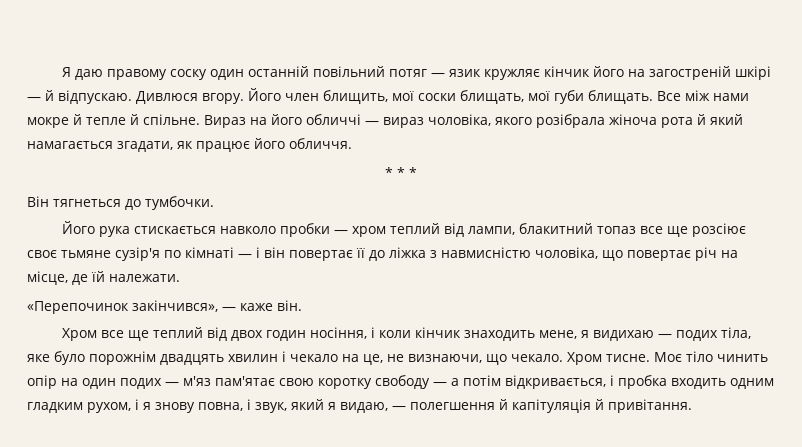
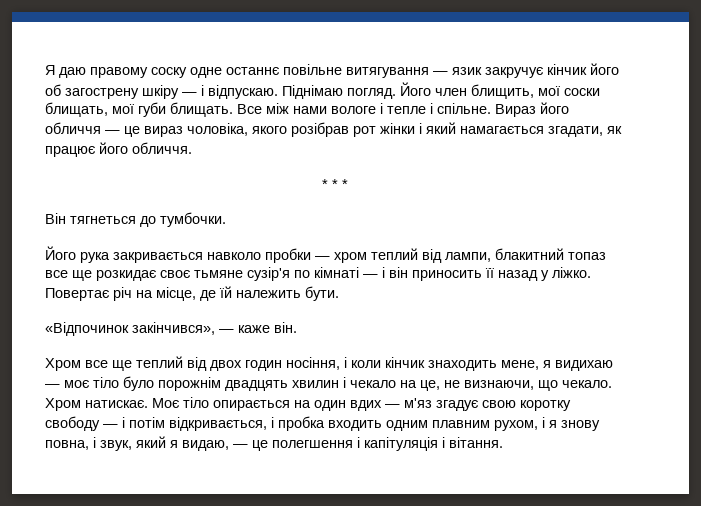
[210,66,428,80] один останній повільний потяг -> [190,64,429,78] одне останнє повільне витягування
[484,69,541,80] кружляє -> [485,67,544,78] закручує
[628,66,772,80] [27,90,244,104] на загостреній шкірі — й відпускаю. Дивлюся вгору. -> [45,84,396,99] об загострену шкіру — і відпускаю. Піднімаю погляд.
[27,114,706,128] мокре й тепле й спільне. Вираз на його обличчі — вираз чоловіка, якого розібрала жіноча рота й -> [331,102,569,117] [45,122,422,137] вологе і тепле і спільне. Вираз його обличчя — це вираз чоловіка, якого розібрав рот жінки і
[134,226,217,234] стискається -> [113,252,203,263] закривається
[692,223,747,237] розсіює -> [96,270,157,281] розкидає
[289,247,691,261] повертає її до ліжка з навмисністю чоловіка, що повертає -> [412,267,591,281] [45,288,110,301] приносить її назад у ліжко. Повертає
[109,274,180,282] [27,301,129,314] належати. // «Перепочинок -> [236,286,339,301] [45,322,129,336] належить бути. // «Відпочинок
[676,327,752,341] [27,354,50,362] подих тіла, яке -> [64,377,119,388] моє тіло
[606,354,650,362] тисне. -> [85,400,148,408] натискає.
[717,354,768,362] [27,375,57,389] чинить опір -> [213,400,290,411] опирається
[120,378,162,389] подих -> [350,400,382,411] вдих
[215,376,275,386] пам'ятає -> [436,400,479,411] згадує
[451,378,459,386] а -> [122,417,125,428] і
[27,402,83,413] гладким -> [432,420,490,428] плавним
[410,399,692,413] полегшення й капітуляція й привітання. -> [252,437,503,451] це полегшення і капітуляція і вітання.

